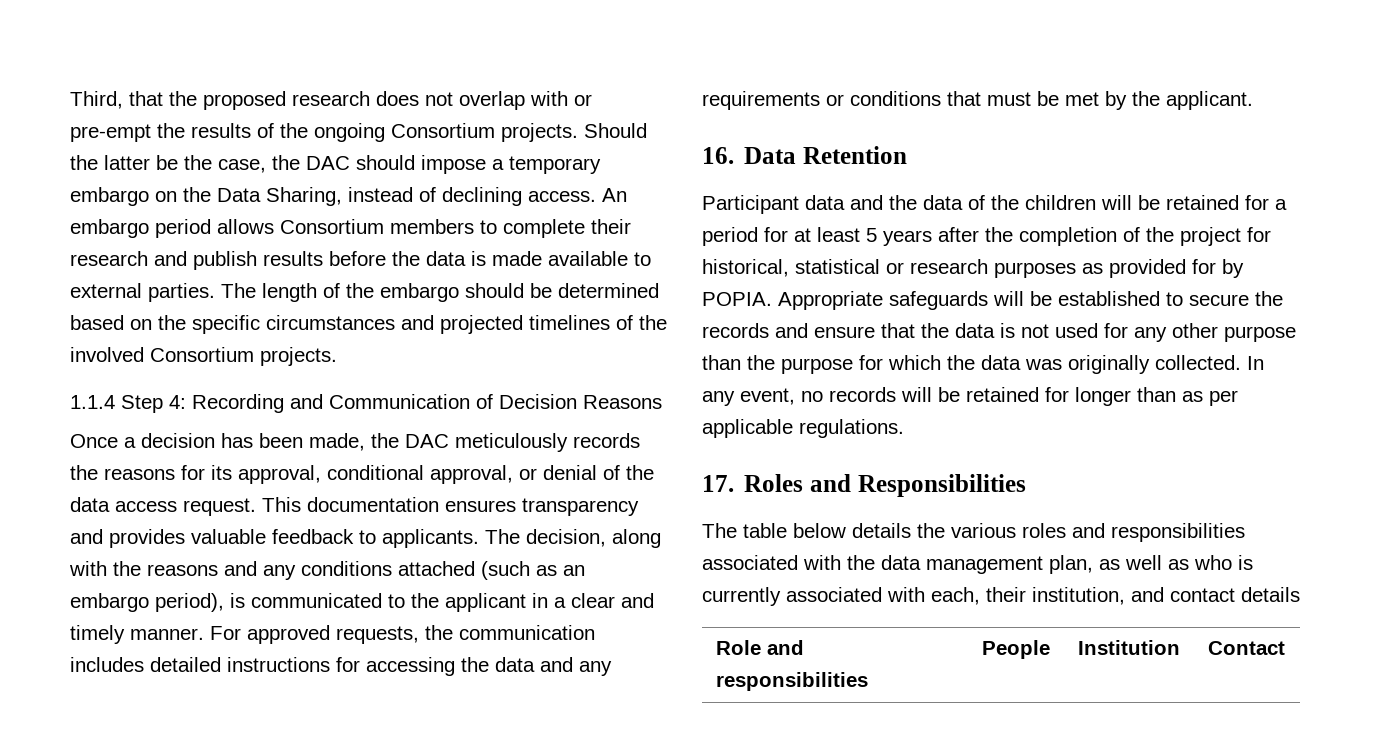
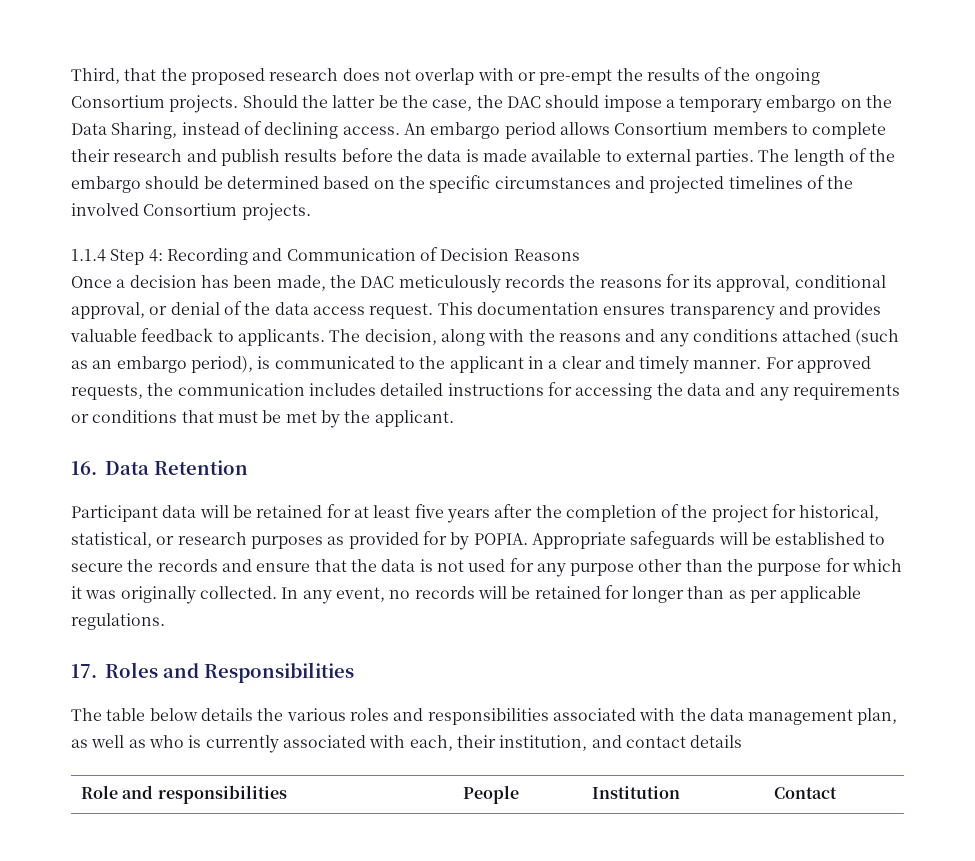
[850,195,1287,210] [702,227,788,246] and the data of the children will be retained for a period for -> [199,504,351,518] will be retained for
[866,228,877,242] 5 -> [414,504,444,518] five
[795,259,880,274] statistical -> [71,532,152,548] statistical,
[1172,323,1296,342] other purpose -> [570,559,683,576] purpose other
[947,355,1021,370] the data -> [71,586,82,599] it

